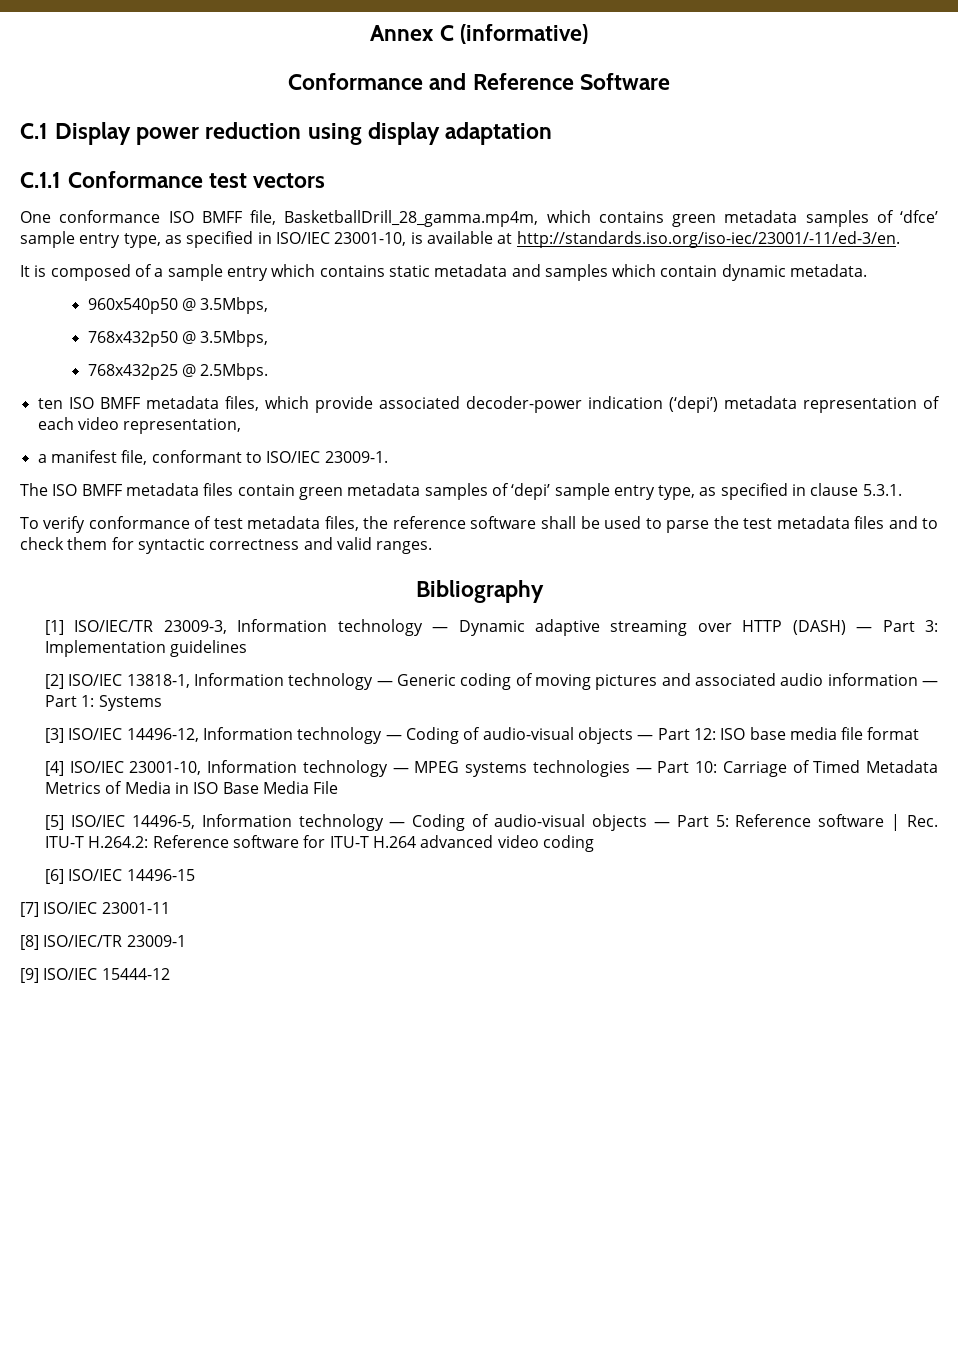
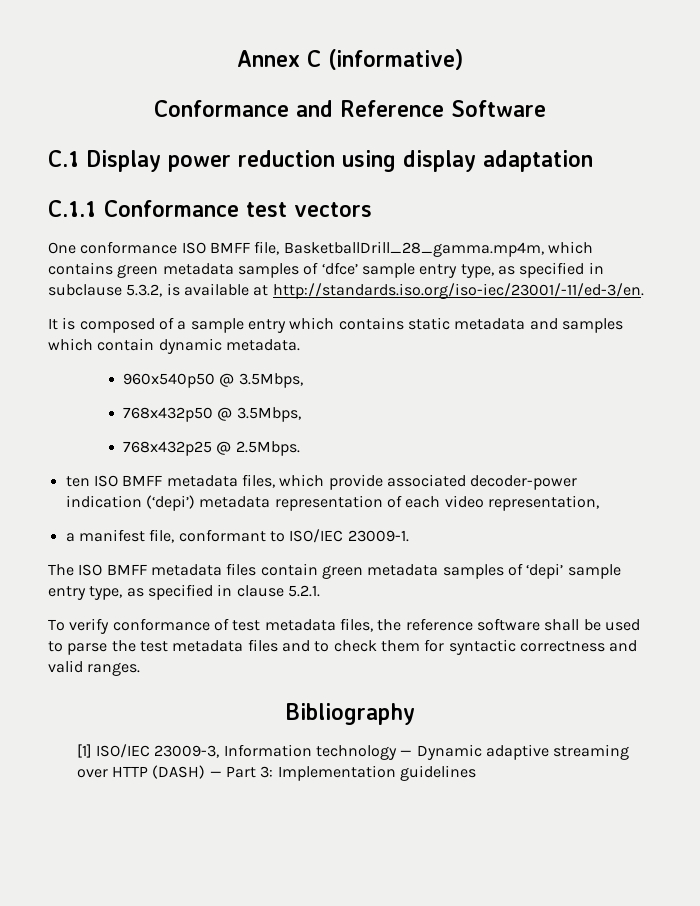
[275,232,407,246] ISO/IEC 23001-10, -> [48,284,163,297] subclause 5.3.2,
[862,484,902,496] 5.3.1. -> [287,585,320,597] 5.2.1.
[74,620,154,632] ISO/IEC/TR -> [96,744,151,758] ISO/IEC
[45,673,939,690] [45,695,162,711] [45,727,920,744] [45,760,938,777] [45,781,339,794] [45,814,939,831] [45,835,594,852] [45,869,195,884] [20,902,170,917] [20,935,186,950] [20,968,170,983] // [2] ISO/IEC 13818-1, Information technology — Generic coding of moving pictures and associated audio information — Part 1: Systems // [3] ISO/IEC 14496-12, Information technology — Coding of audio-visual objects — Part 12: ISO base media file format // [4] ISO/IEC 23001-10, Information technology — MPEG systems technologies — Part 10: Carriage of Timed Metadata Metrics of Media in ISO Base Media File // [5] ISO/IEC 14496-5, Information technology — Coding of audio-visual objects — Part 5: Reference software | Rec. ITU-T H.264.2: Reference software for ITU-T H.264 advanced video coding // [6] ISO/IEC 14496-15 // [7] ISO/IEC 23001-11 // [8] ISO/IEC/TR 23009-1 // [9] ISO/IEC 15444-12 -> (476, 773) none

